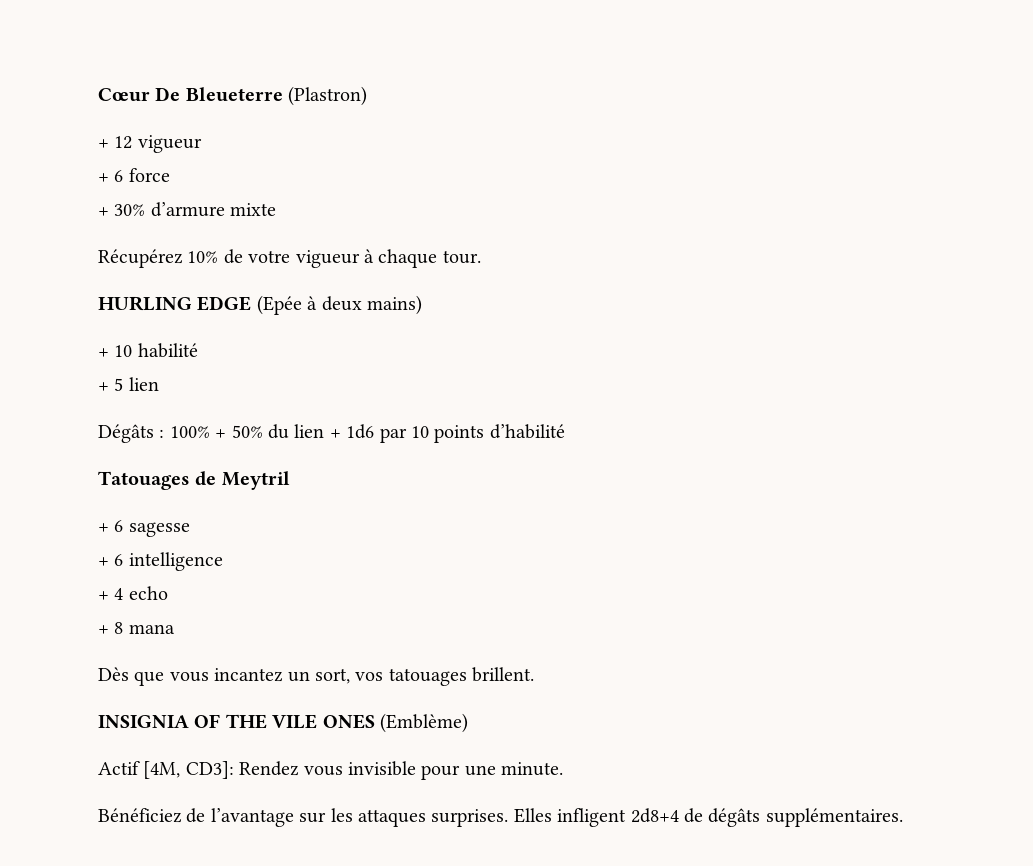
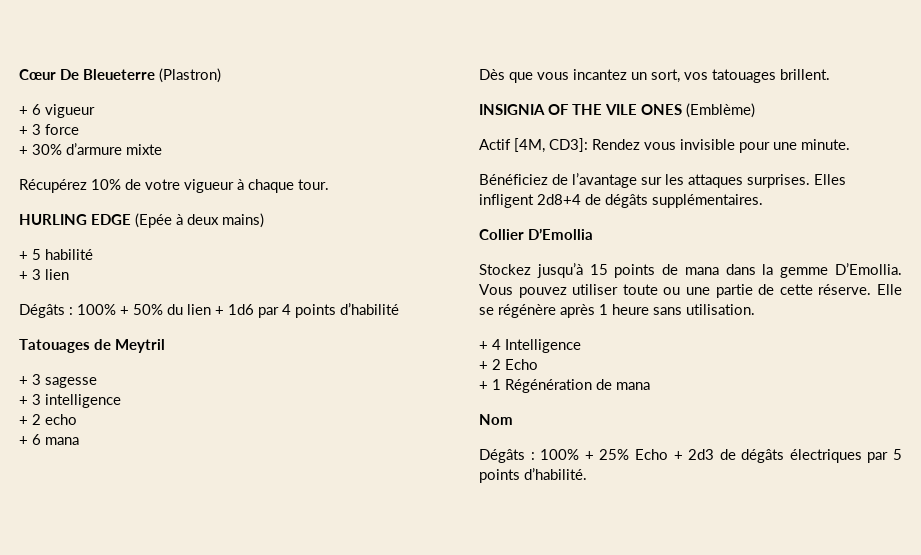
[114,136,133,149] 12 -> [32,104,41,115] 6
[114,170,124,182] 6 -> [32,124,41,135] 3
[114,345,133,357] 10 -> [32,249,41,260] 5
[114,378,124,391] 5 -> [32,269,41,280] 3
[411,426,429,438] 10 -> [282,304,291,315] 4
[114,520,124,532] 6 -> [32,374,41,385] 3
[114,554,124,566] 6 -> [32,394,41,405] 3
[114,588,124,600] 4 -> [32,414,41,425] 2
[114,622,124,634] 8 -> [32,434,41,445] 6
(903, 817) none -> [479,228,593,240] [479,263,902,278] [479,284,902,298] [479,304,755,318] [479,339,581,353] [479,359,538,370] [479,379,650,393] [479,414,513,425] [479,449,902,463] [479,468,587,483] // Collier D’Emollia // Stockez jusqu’à 15 points de mana dans la gemme D’Emollia. Vous pouvez utiliser toute ou une partie de cette réserve. Elle se régénère après 1 heure sans utilisation. // + 4 Intelligence // + 2 Echo // + 1 Régénération de mana // Nom // Dégâts : 100% + 25% Echo + 2d3 de dégâts électriques par 5 points d’habilité.

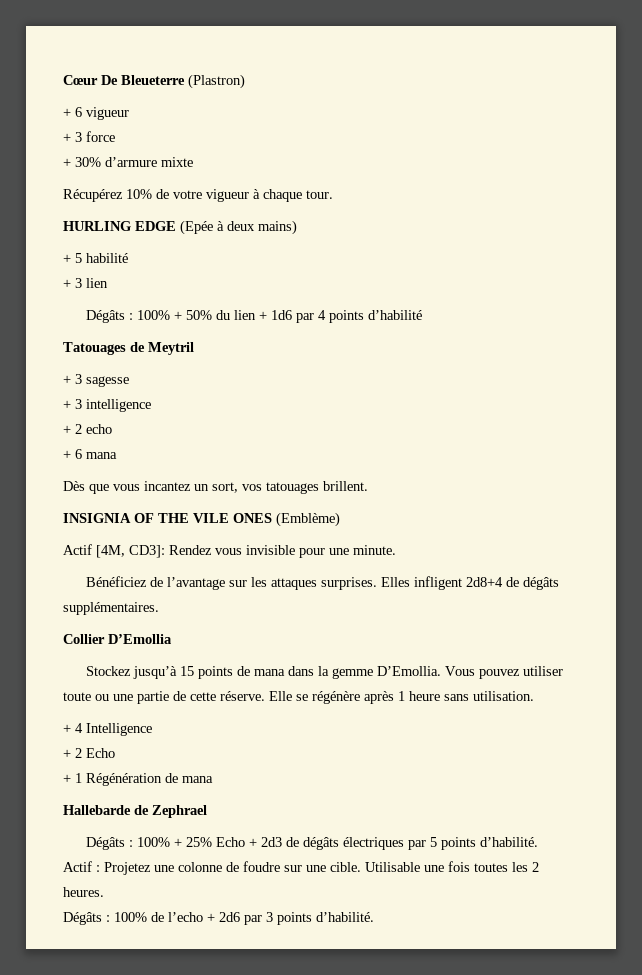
[479,414,513,425] Nom -> [63,805,207,818] Hallebarde de Zephrael
(587, 474) none -> [63,861,539,875] [63,887,104,897] [63,912,374,925] // Actif : Projetez une colonne de foudre sur une cible. Utilisable une fois toutes les 2 heures. // Dégâts : 100% de l’echo + 2d6 par 3 points d’habilité.

